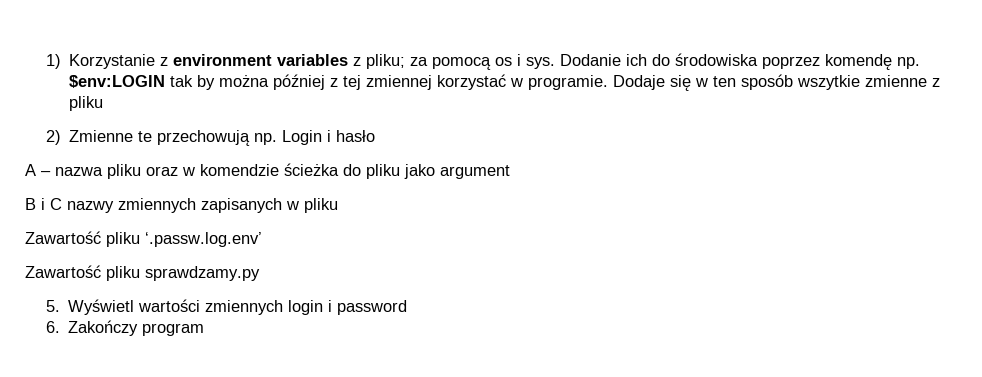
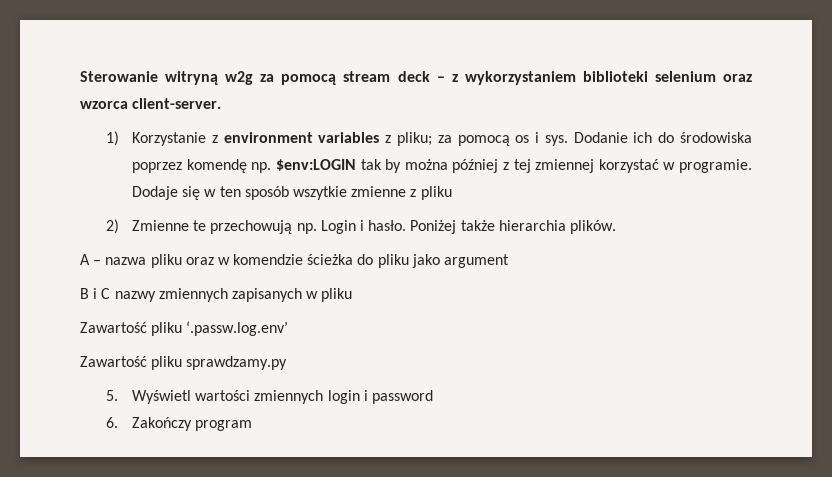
(45, 61) none -> [80,71,752,85] [80,98,222,109] Sterowanie witryną w2g za pomocą stream deck – z wykorzystaniem biblioteki selenium oraz wzorca client-server. //
[335,130,375,142] hasło -> [368,220,616,234] hasło. Poniżej także hierarchia plików.

